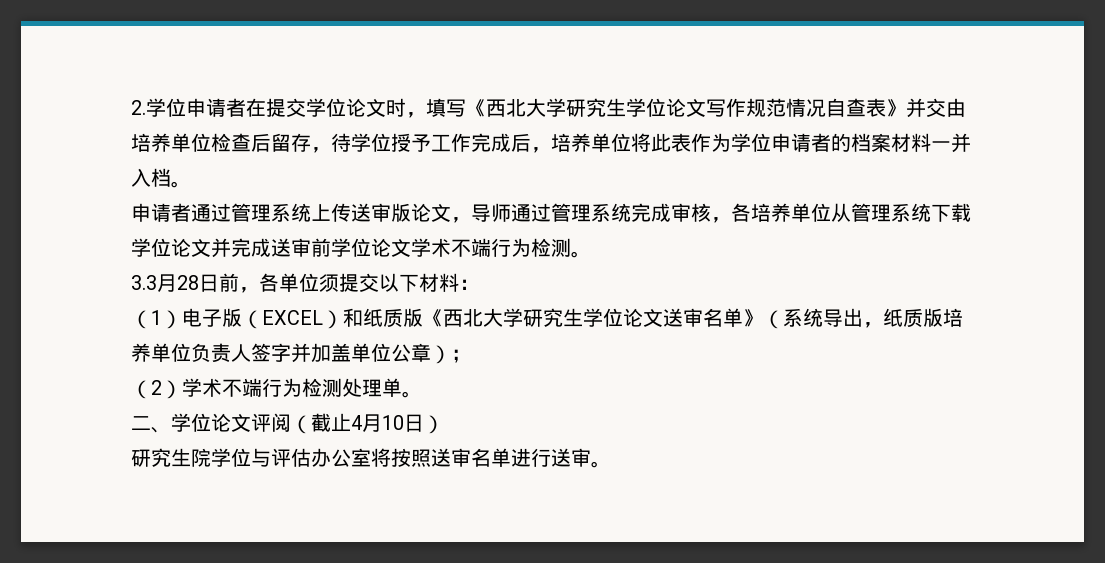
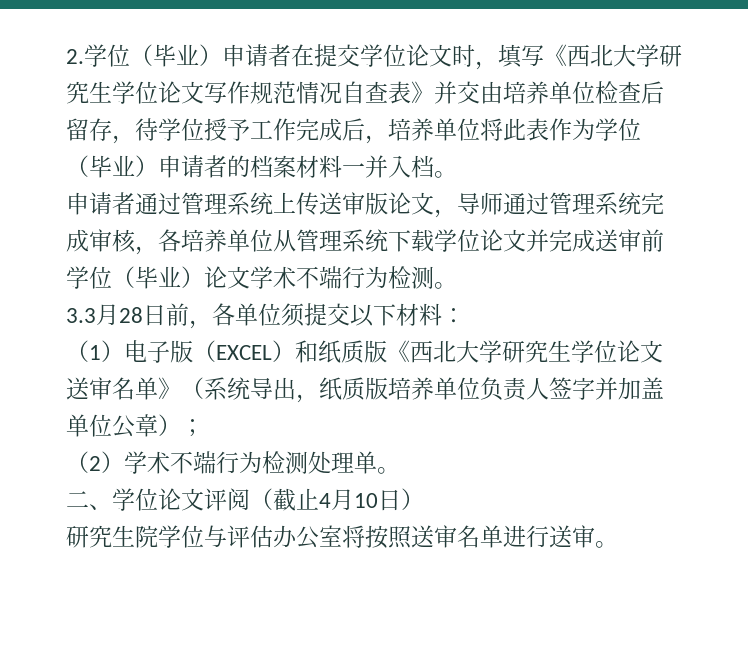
(186, 107) none -> [130,44,222,67] （毕业）
(771, 142) none -> [66,155,158,178] （毕业）
(371, 247) none -> [112,266,204,289] （毕业）

